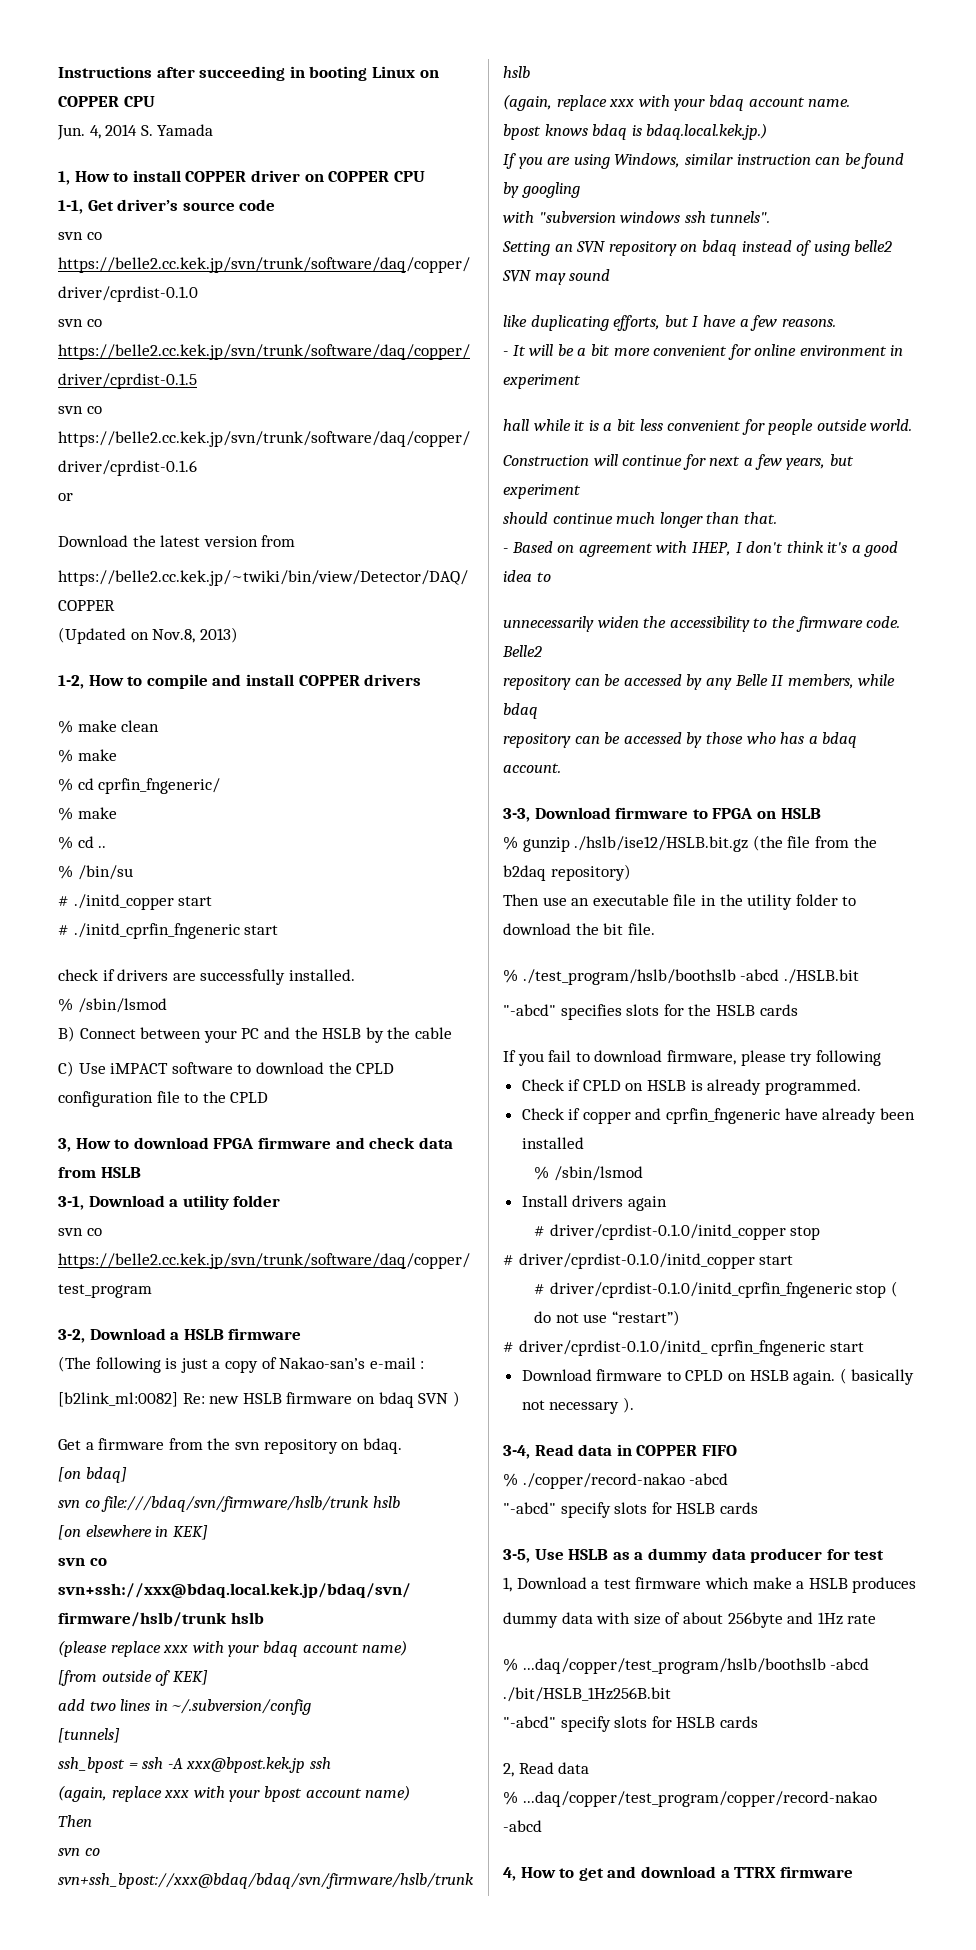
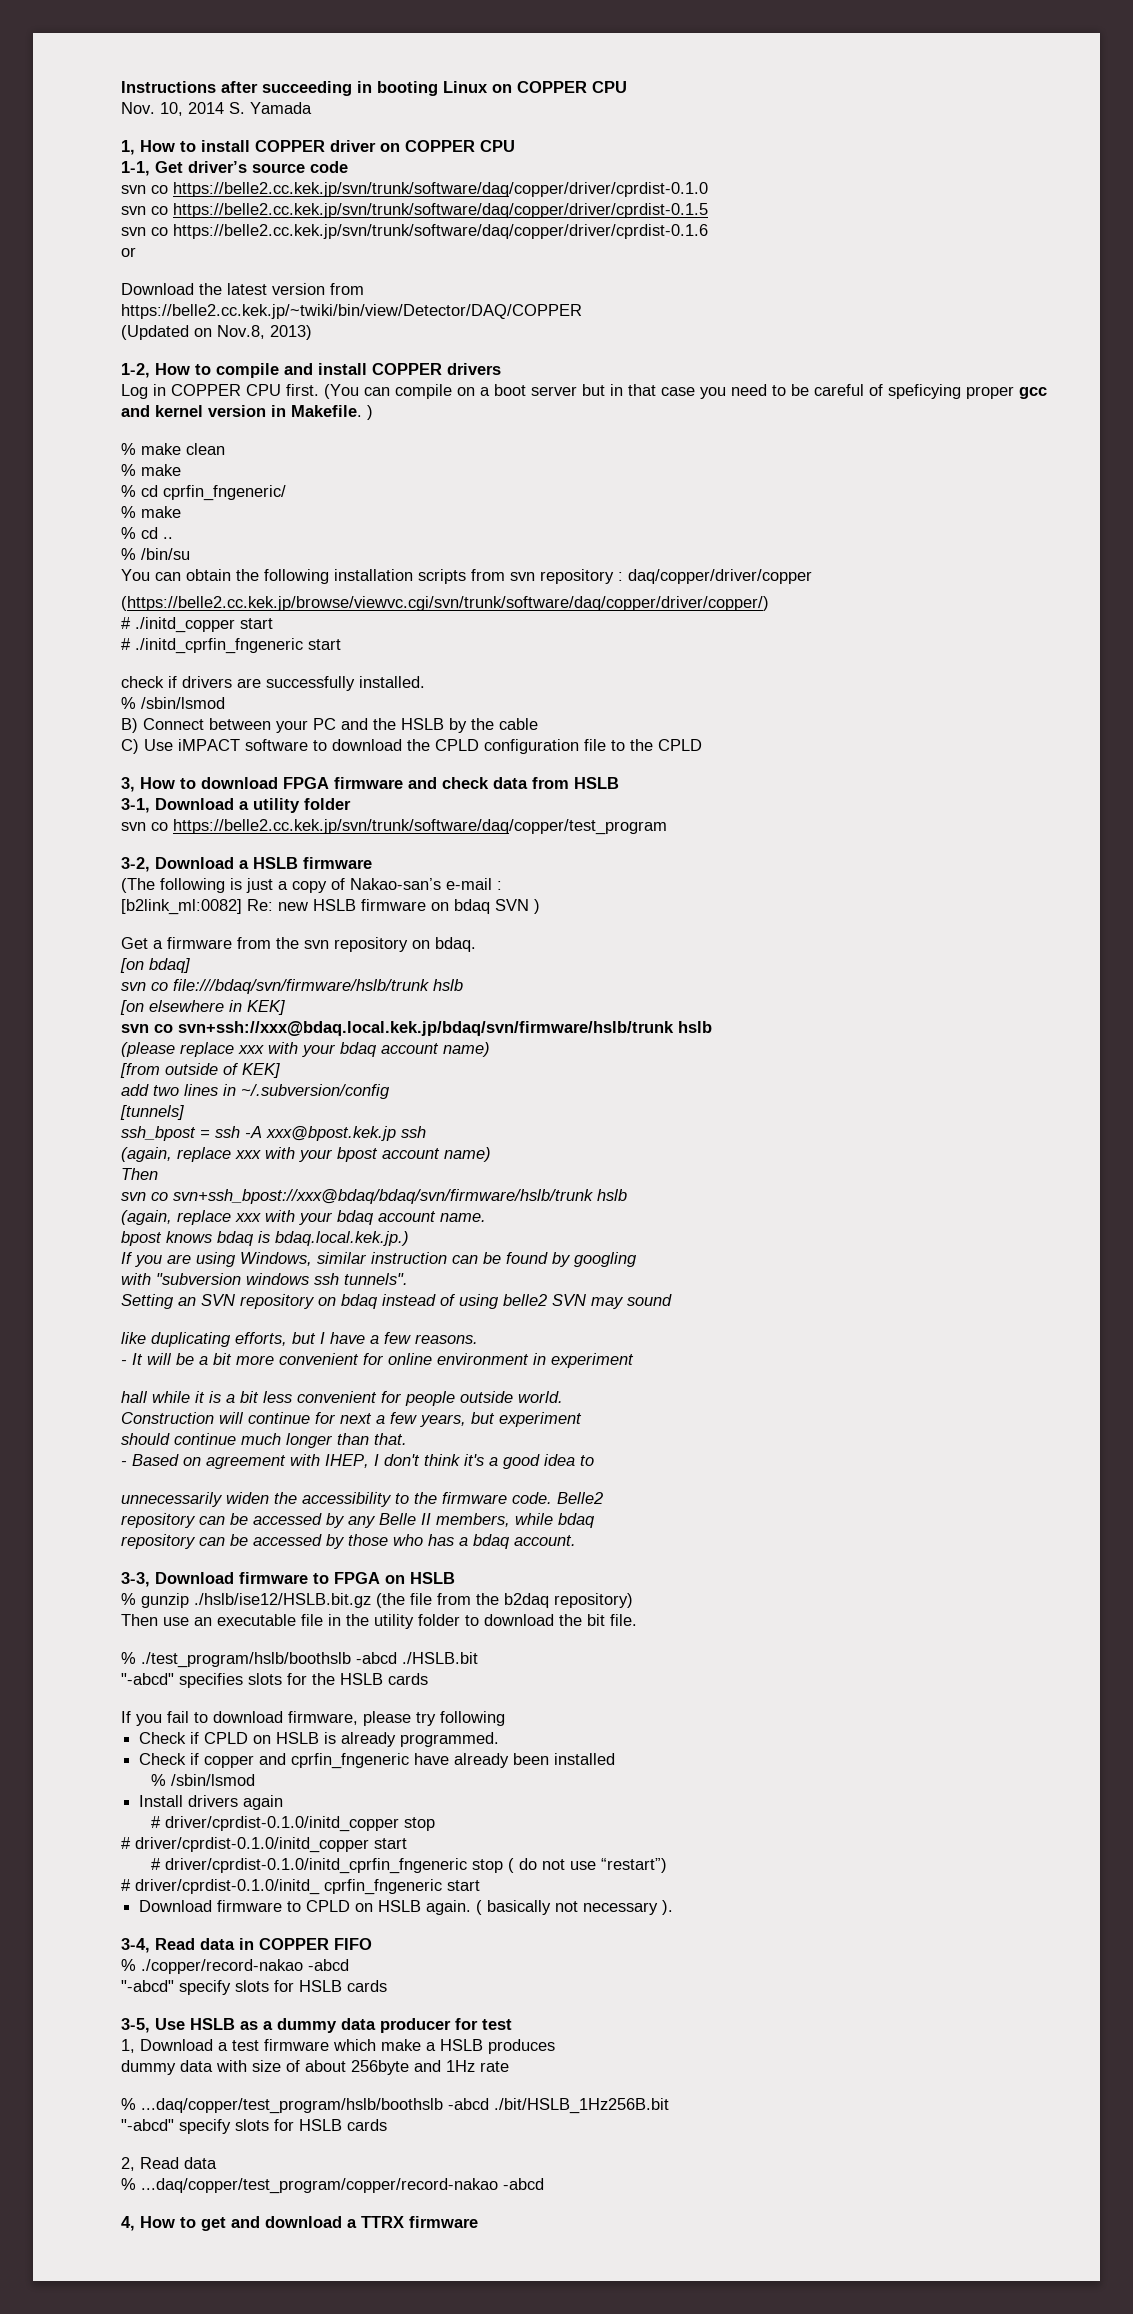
[57,125,101,140] Jun. 4, -> [121,102,183,116] Nov. 10,
(422, 680) none -> [121,384,1047,399] [121,405,373,420] // Log in COPPER CPU first. (You can compile on a boot server but in that case you need to be careful of speficying proper gcc and kernel version in Makefile. )
(133, 872) none -> [121,569,812,584] [121,596,769,611] // You can obtain the following installation scripts from svn repository : daq/copper/driver/copper // (https://belle2.cc.kek.jp/browse/viewvc.cgi/svn/trunk/software/daq/copper/driver/copper/)

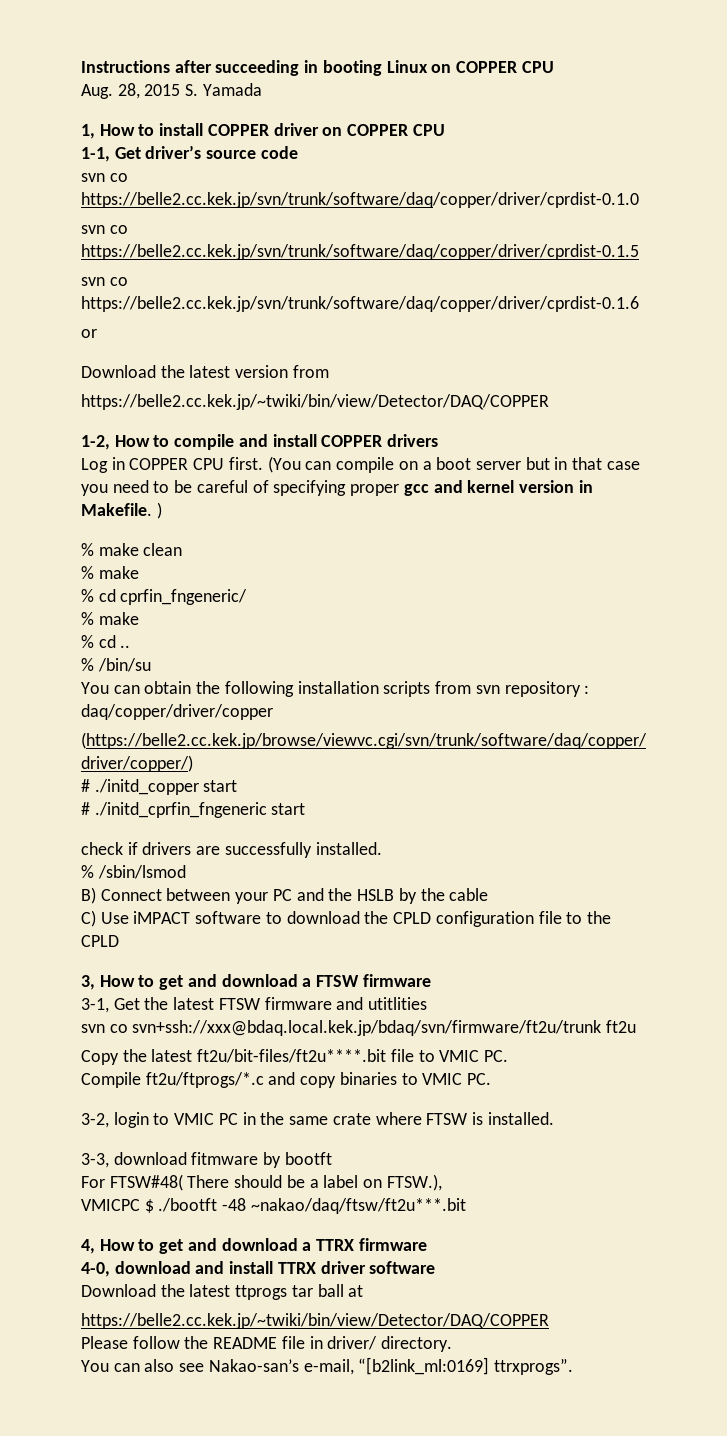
[121,102,224,116] Nov. 10, 2014 -> [81,83,181,99] Aug. 28, 2015
[121,325,312,340] // (Updated on Nov.8, 2013) -> (549, 402) none
[888,384,961,399] speficying -> [273,480,347,496] specifying
[201,777,619,789] [121,798,351,813] [121,819,667,835] [121,857,372,872] [121,878,502,893] [121,899,540,915] [121,937,476,952] [120,958,190,973] [121,979,463,994] [120,1000,285,1015] [121,1021,712,1036] [121,1042,490,1057] [120,1063,280,1078] [121,1084,390,1099] [120,1105,184,1120] [121,1126,426,1141] [121,1147,491,1162] [121,1168,158,1180] [121,1189,627,1204] [121,1210,486,1225] [121,1231,409,1246] [121,1252,637,1267] [121,1273,408,1285] [121,1294,672,1309] [121,1332,478,1347] [121,1353,634,1368] [121,1391,563,1406] [121,1412,582,1427] [121,1433,407,1448] [121,1454,594,1469] [121,1492,603,1507] [121,1513,595,1528] [121,1534,576,1549] [121,1572,455,1587] [121,1593,633,1608] [121,1614,637,1629] [121,1652,478,1668] [121,1673,428,1688] [121,1711,505,1726] [139,1732,500,1747] [139,1753,616,1769] [150,1774,255,1786] [139,1795,284,1810] [150,1816,435,1832] [121,1837,407,1853] [150,1858,667,1874] [121,1879,480,1895] [139,1900,674,1915] [121,1938,372,1953] [121,1959,349,1974] [121,1980,387,1995] [121,2018,512,2033] [121,2039,555,2054] [121,2060,509,2075] [121,2098,669,2114] [121,2119,387,2134] [121,2157,217,2171] [121,2178,544,2194] download FPGA firmware and check data from HSLB // 3-1, Download a utility folder // svn co https://belle2.cc.kek.jp/svn/trunk/software/daq/copper/test_program // 3-2, Download a HSLB firmware // (The following is just a copy of Nakao-san’s e-mail : // [b2link_ml:0082] Re: new HSLB firmware on bdaq SVN ) // Get a firmware from the svn repository on bdaq. // [on bdaq] // svn co file:///bdaq/svn/firmware/hslb/trunk hslb // [on elsewhere in KEK] // svn co svn+ssh://xxx@bdaq.local.kek.jp/bdaq/svn/firmware/hslb/trunk hslb // (please replace xxx with your bdaq account name) // [from outside of KEK] // add two lines in ~/.subversion/config // [tunnels] // ssh_bpost = ssh -A xxx@bpost.kek.jp ssh // (again, replace xxx with your bpost account name) // Then // svn co svn+ssh_bpost://xxx@bdaq/bdaq/svn/firmware/hslb/trunk hslb // (again, replace xxx with your bdaq account name. // bpost knows bdaq is bdaq.local.kek.jp.) // If you are using Windows, similar instruction can be found by googling // with "subversion windows ssh tunnels". // Setting an SVN repository on bdaq instead of using belle2 SVN may sound // like duplicating efforts, but I have a few reasons. // - It will be a bit more convenient for online environment in experiment // hall while it is a bit less convenient for people outside world. // Construction will continue for next a few years, but experiment // should continue much longer than that. // - Based on agreement with IHEP, I don't think it's a good idea to // unnecessarily widen the accessibility to the firmware code. Belle2 // repository can be accessed by any Belle II members, while bdaq // repository can be accessed by those who has a bdaq account. // 3-3, Download firmware to FPGA on HSLB // % gunzip ./hslb/ise12/HSLB.bit.gz (the file from the b2daq repository) // Then use an executable file in the utility folder to download the bit file. // % ./test_program/hslb/boothslb -abcd ./HSLB.bit // "-abcd" specifies slots for the HSLB cards // If you fail to download firmware, please try following // Check if CPLD on HSLB is already programmed. // Check if copper and cprfin_fngeneric have already been installed // % /sbin/lsmod // Install drivers again // # driver/cprdist-0.1.0/initd_copper stop // # driver/cprdist-0.1.0/initd_copper start // # driver/cprdist-0.1.0/initd_cprfin_fngeneric stop ( do not use “restart”) // # driver/cprdist-0.1.0/initd_ cprfin_fngeneric start // Download firmware to CPLD on HSLB again. ( basically not necessary ). // 3-4, Read data in COPPER FIFO // % ./copper/record-nakao -abcd // "-abcd" specify slots for HSLB cards // 3-5, Use HSLB as a dummy data producer for test // 1, Download a test firmware which make a HSLB produces // dummy data with size of about 256byte and 1Hz rate // % ...daq/copper/test_program/hslb/boothslb -abcd ./bit/HSLB_1Hz256B.bit // "-abcd" specify slots for HSLB cards // 2, Read data // % ...daq/copper/test_program/copper/record-nakao -abcd -> [159,974,431,990] [81,997,428,1013] [81,1020,637,1036] [81,1049,509,1065] [81,1072,492,1088] [81,1112,554,1128] [81,1152,332,1168] [81,1174,442,1191] [81,1198,466,1214] get and download a FTSW firmware // 3-1, Get the latest FTSW firmware and utitlities // svn co svn+ssh://xxx@bdaq.local.kek.jp/bdaq/svn/firmware/ft2u/trunk ft2u // Copy the latest ft2u/bit-files/ft2u****.bit file to VMIC PC. // Compile ft2u/ftprogs/*.c and copy binaries to VMIC PC. // 3-2, login to VMIC PC in the same crate where FTSW is installed. // 3-3, download fitmware by bootft // For FTSW#48( There should be a label on FTSW.), // VMICPC $ ./bootft -48 ~nakao/daq/ftsw/ft2u***.bit
(478, 2222) none -> [81,1261,436,1277] [81,1284,364,1300] [81,1313,549,1329] [81,1336,453,1352] [81,1357,574,1375] // 4-0, download and install TTRX driver software // Download the latest ttprogs tar ball at // https://belle2.cc.kek.jp/~twiki/bin/view/Detector/DAQ/COPPER // Please follow the README file in driver/ directory. // You can also see Nakao-san’s e-mail, “[b2link_ml:0169] ttrxprogs”.

